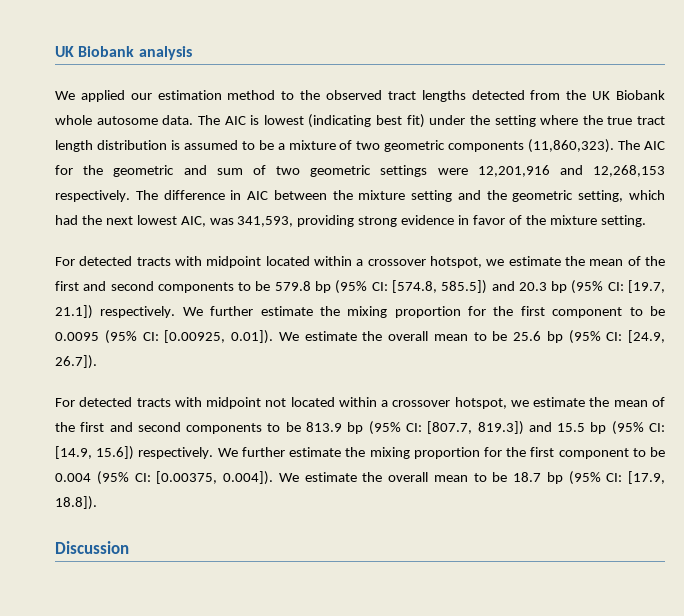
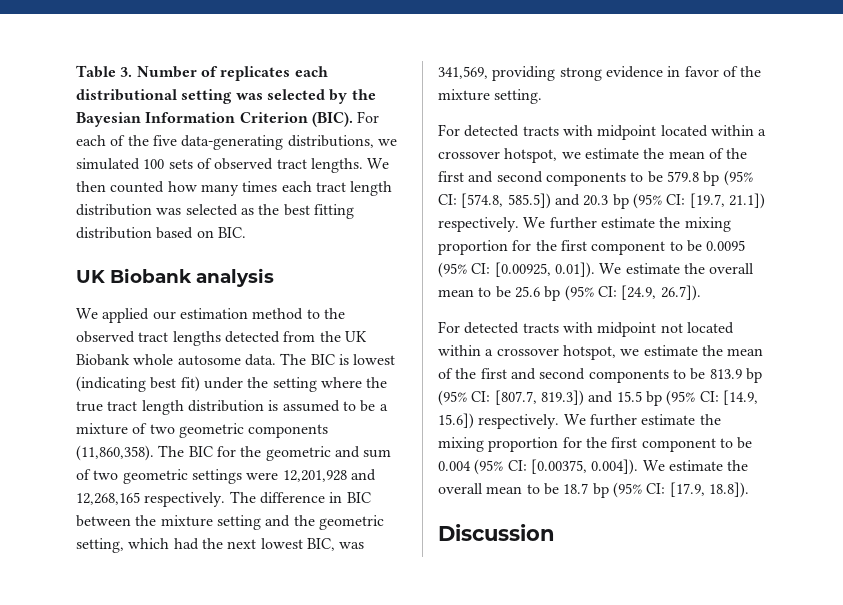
(55, 51) none -> [76,65,328,81] [76,89,376,104] [76,111,380,127] [76,135,397,150] [76,158,390,173] [76,181,393,196] [76,204,354,219] [76,227,246,239] Table 3. Number of replicates each distributional setting was selected by the Bayesian Information Criterion (BIC). For each of the five data-generating distributions, we simulated 100 sets of observed tract lengths. We then counted how many times each tract length distribution was selected as the best fitting distribution based on BIC. //
[224,116,246,125] AIC -> [310,354,335,365] BIC
[528,139,665,153] (11,860,323). The AIC -> [76,445,213,461] (11,860,358). The BIC
[477,165,665,177] 12,201,916 and 12,268,153 -> [282,469,376,482] [76,492,140,505] 12,201,928 and 12,268,165
[247,191,269,200] AIC -> [346,492,371,503] BIC
[180,216,294,227] AIC, was 341,593, -> [306,538,365,551] [438,66,488,79] BIC, was 341,569,

